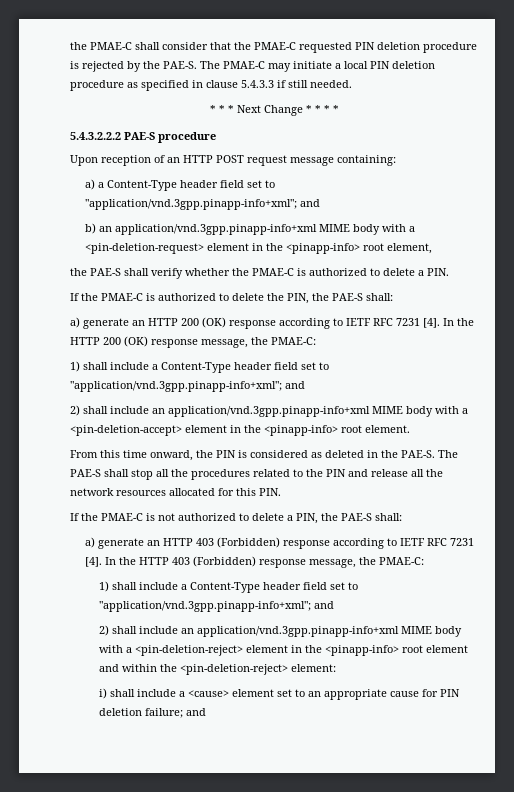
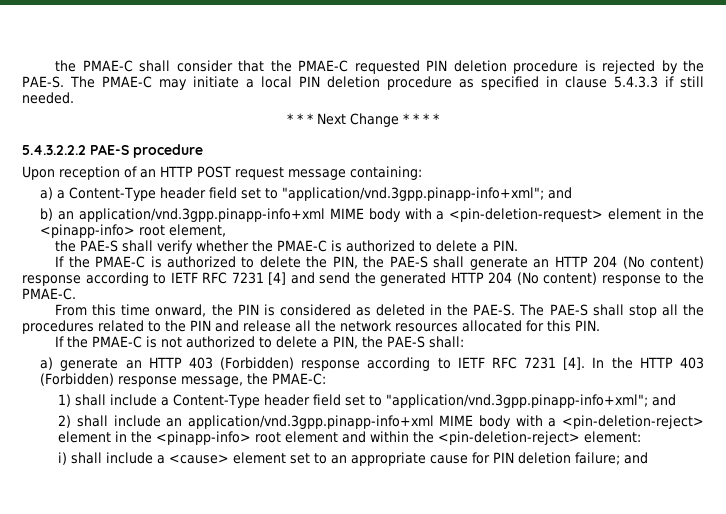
[366,293,393,301] [70,317,474,329] [70,336,316,348] [70,361,329,373] [70,381,305,392] [70,405,468,417] [70,425,410,436] shall: // a) generate an HTTP 200 (OK) response according to IETF RFC 7231 [4]. In the HTTP 200 (OK) response message, the PMAE-C: // 1) shall include a Content-Type header field set to "application/vnd.3gpp.pinapp-info+xml"; and // 2) shall include an application/vnd.3gpp.pinapp-info+xml MIME body with a <pin-deletion-accept> element in the <pinapp-info> root element. -> [433,256,704,270] [22,272,704,286] [22,288,76,300] shall generate an HTTP 204 (No content) response according to IETF RFC 7231 [4] and send the generated HTTP 204 (No content) response to the PMAE-C.

